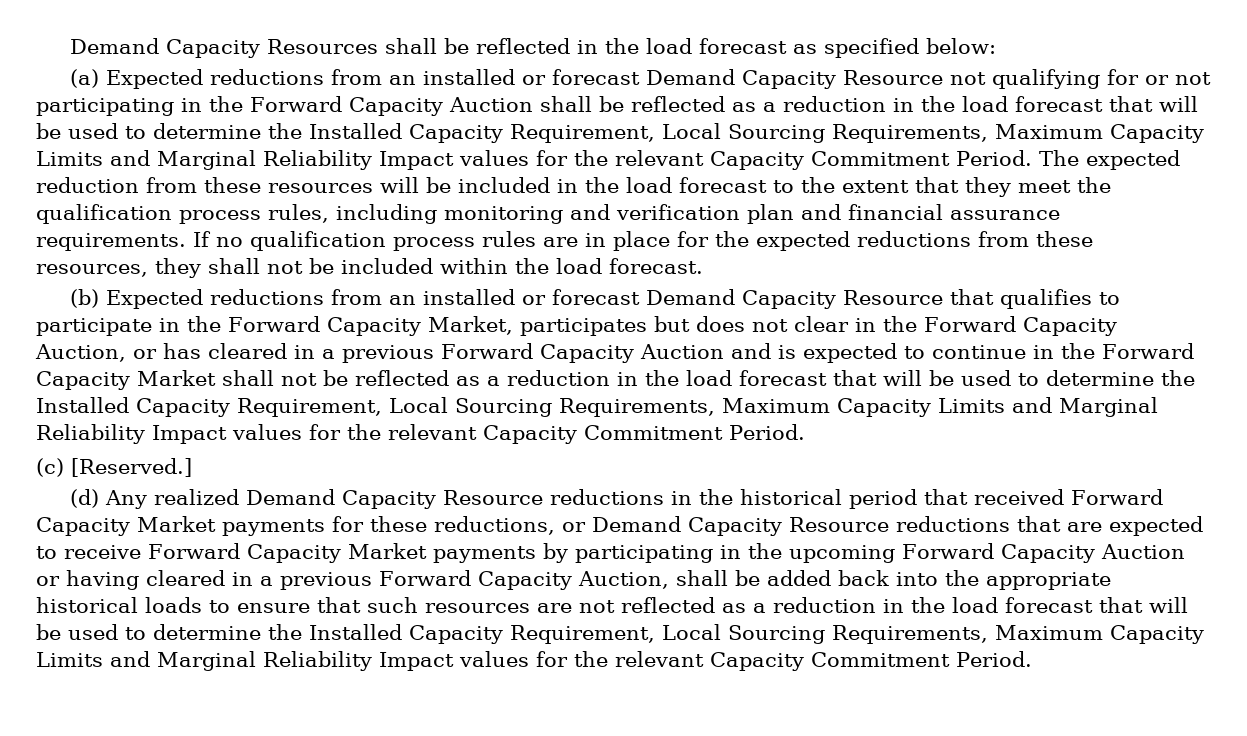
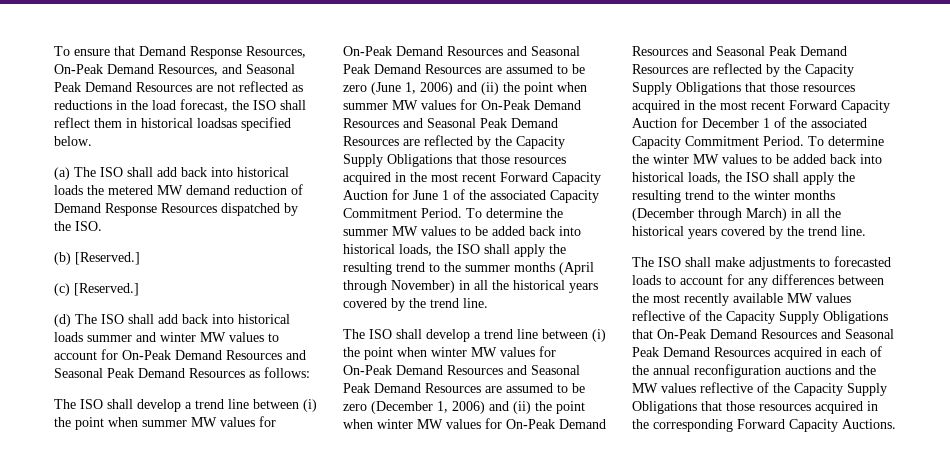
[69,38,996,58] [69,69,1211,89] [36,96,1198,116] [36,123,1204,143] [36,150,1180,170] [36,177,1111,197] [36,204,1060,224] [36,231,1093,251] [36,258,703,278] [69,289,1120,309] [36,316,1117,336] [35,343,1194,363] [36,370,1195,390] [36,397,1158,417] [36,424,805,444] [36,458,192,477] [69,489,1163,509] [36,516,1203,536] [36,543,1185,563] [36,570,1111,590] [36,597,1188,613] [36,624,1204,644] [36,651,1032,671] Demand Capacity Resources shall be reflected in the load forecast as specified below: // (a) Expected reductions from an installed or forecast Demand Capacity Resource not qualifying for or not participating in the Forward Capacity Auction shall be reflected as a reduction in the load forecast that will be used to determine the Installed Capacity Requirement, Local Sourcing Requirements, Maximum Capacity Limits and Marginal Reliability Impact values for the relevant Capacity Commitment Period. The expected reduction from these resources will be included in the load forecast to the extent that they meet the qualification process rules, including monitoring and verification plan and financial assurance requirements. If no qualification process rules are in place for the expected reductions from these resources, they shall not be included within the load forecast. // (b) Expected reductions from an installed or forecast Demand Capacity Resource that qualifies to participate in the Forward Capacity Market, participates but does not clear in the Forward Capacity Auction, or has cleared in a previous Forward Capacity Auction and is expected to continue in the Forward Capacity Market shall not be reflected as a reduction in the load forecast that will be used to determine the Installed Capacity Requirement, Local Sourcing Requirements, Maximum Capacity Limits and Marginal Reliability Impact values for the relevant Capacity Commitment Period. // (c) [Reserved.] // (d) Any realized Demand Capacity Resource reductions in the historical period that received Forward Capacity Market payments for these reductions, or Demand Capacity Resource reductions that are expected to receive Forward Capacity Market payments by participating in the upcoming Forward Capacity Auction or having cleared in a previous Forward Capacity Auction, shall be added back into the appropriate historical loads to ensure that such resources are not reflected as a reduction in the load forecast that will be used to determine the Installed Capacity Requirement, Local Sourcing Requirements, Maximum Capacity Limits and Marginal Reliability Impact values for the relevant Capacity Commitment Period. -> [54,46,306,59] [54,64,295,76] [54,81,303,92] [54,99,306,112] [54,117,291,131] [54,136,92,146] [54,167,289,180] [54,184,303,195] [54,203,298,216] [54,221,102,231] [54,252,140,265] [54,283,139,296] [54,314,290,327] [54,332,279,342] [54,349,306,360] [54,367,310,378] [54,399,317,412] [54,416,276,430] [343,46,580,56] [343,64,585,74] [343,82,587,95] [343,99,581,110] [343,118,558,128] [343,135,565,149] [343,154,566,167] [343,172,601,185] [343,189,599,203] [343,208,563,218] [343,226,581,236] [343,244,566,257] [343,262,594,275] [343,280,598,293] [343,298,488,311] [343,329,606,342] [343,346,556,360] [343,365,580,375] [343,383,585,393] [343,401,585,414] [343,418,606,429] [632,46,847,56] [632,63,854,77] [632,82,855,95] [632,100,890,113] [632,117,867,128] [632,136,884,149] [632,154,882,164] [632,172,855,185] [632,190,835,203] [632,208,841,221] [632,226,866,239] [632,256,891,270] [632,274,884,288] [632,293,851,306] [632,310,888,324] [632,329,894,339] [632,346,882,360] [632,364,876,378] [632,382,887,396] [632,401,878,414] [632,419,896,432] To ensure that Demand Response Resources, On-Peak Demand Resources, and Seasonal Peak Demand Resources are not reflected as reductions in the load forecast, the ISO shall reflect them in historical loadsas specified below. // (a) The ISO shall add back into historical loads the metered MW demand reduction of Demand Response Resources dispatched by the ISO. // (b) [Reserved.] // (c) [Reserved.] // (d) The ISO shall add back into historical loads summer and winter MW values to account for On-Peak Demand Resources and Seasonal Peak Demand Resources as follows: // The ISO shall develop a trend line between (i) the point when summer MW values for On-Peak Demand Resources and Seasonal Peak Demand Resources are assumed to be zero (June 1, 2006) and (ii) the point when summer MW values for On-Peak Demand Resources and Seasonal Peak Demand Resources are reflected by the Capacity Supply Obligations that those resources acquired in the most recent Forward Capacity Auction for June 1 of the associated Capacity Commitment Period. To determine the summer MW values to be added back into historical loads, the ISO shall apply the resulting trend to the summer months (April through November) in all the historical years covered by the trend line. // The ISO shall develop a trend line between (i) the point when winter MW values for On-Peak Demand Resources and Seasonal Peak Demand Resources are assumed to be zero (December 1, 2006) and (ii) the point when winter MW values for On-Peak Demand Resources and Seasonal Peak Demand Resources are reflected by the Capacity Supply Obligations that those resources acquired in the most recent Forward Capacity Auction for December 1 of the associated Capacity Commitment Period. To determine the winter MW values to be added back into historical loads, the ISO shall apply the resulting trend to the winter months (December through March) in all the historical years covered by the trend line. // The ISO shall make adjustments to forecasted loads to account for any differences between the most recently available MW values reflective of the Capacity Supply Obligations that On-Peak Demand Resources and Seasonal Peak Demand Resources acquired in each of the annual reconfiguration auctions and the MW values reflective of the Capacity Supply Obligations that those resources acquired in the corresponding Forward Capacity Auctions.

